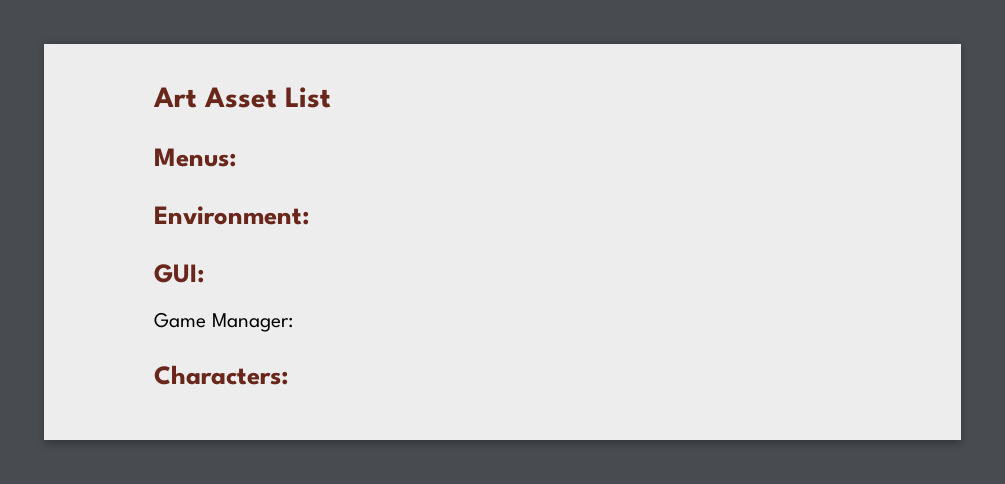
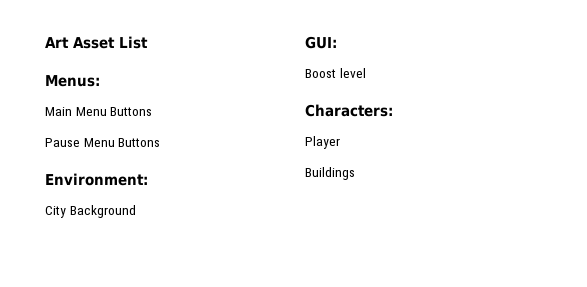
(237, 157) none -> [45,107,153,116] [45,138,161,147] // Main Menu Buttons // Pause Menu Buttons
(310, 215) none -> [45,205,136,218] // City Background
[154,312,293,332] Game Manager: -> [305,68,366,78] Boost level
(289, 375) none -> [305,136,340,149] [305,167,355,180] // Player // Buildings

